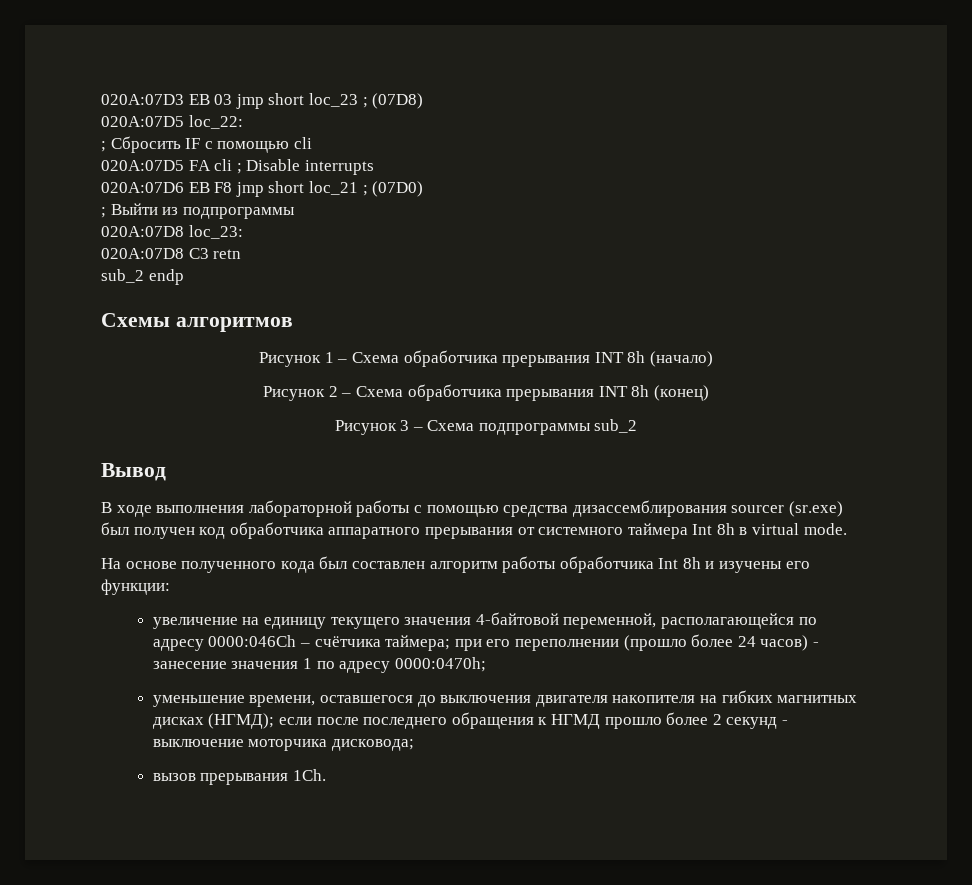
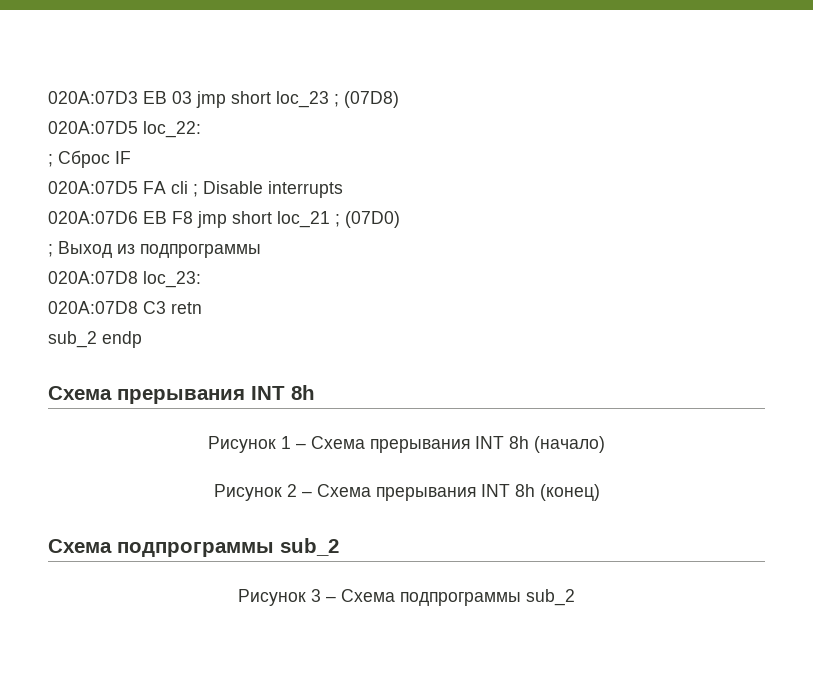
[110,136,181,153] Сбросить -> [58,150,110,168] Сброс
[204,137,312,153] с помощью cli -> (131, 157) none
[110,203,158,215] Выйти -> [58,241,112,258] Выход
[101,313,293,332] Схемы алгоритмов -> [48,385,315,404] Схема прерывания INT 8h
[403,350,498,367] обработчика -> (365, 442) none
[407,384,502,401] обработчика -> (371, 490) none
(709, 393) none -> [48,538,339,557] // Схема подпрограммы sub_2
[101,463,166,481] [101,500,843,517] [101,522,847,539] [101,556,810,573] [101,579,170,595] [152,612,817,629] [152,634,819,651] [152,657,486,673] [152,690,858,707] [152,712,788,729] [152,739,415,751] [152,769,327,785] // Вывод // В ходе выполнения лабораторной работы с помощью средства дизассемблирования sourcer (sr.exe) был получен код обработчика аппаратного прерывания от системного таймера Int 8h в virtual mode. // На основе полученного кода был составлен алгоритм работы обработчика Int 8h и изучены его функции: // увеличение на единицу текущего значения 4-байтовой переменной, располагающейся по адресу 0000:046Ch – счётчика таймера; при его переполнении (прошло более 24 часов) - занесение значения 1 по адресу 0000:0470h; // уменьшение времени, оставшегося до выключения двигателя накопителя на гибких магнитных дисках (НГМД); если после последнего обращения к НГМД прошло более 2 секунд - выключение моторчика дисковода; // вызов прерывания 1Ch. -> (575, 597) none

